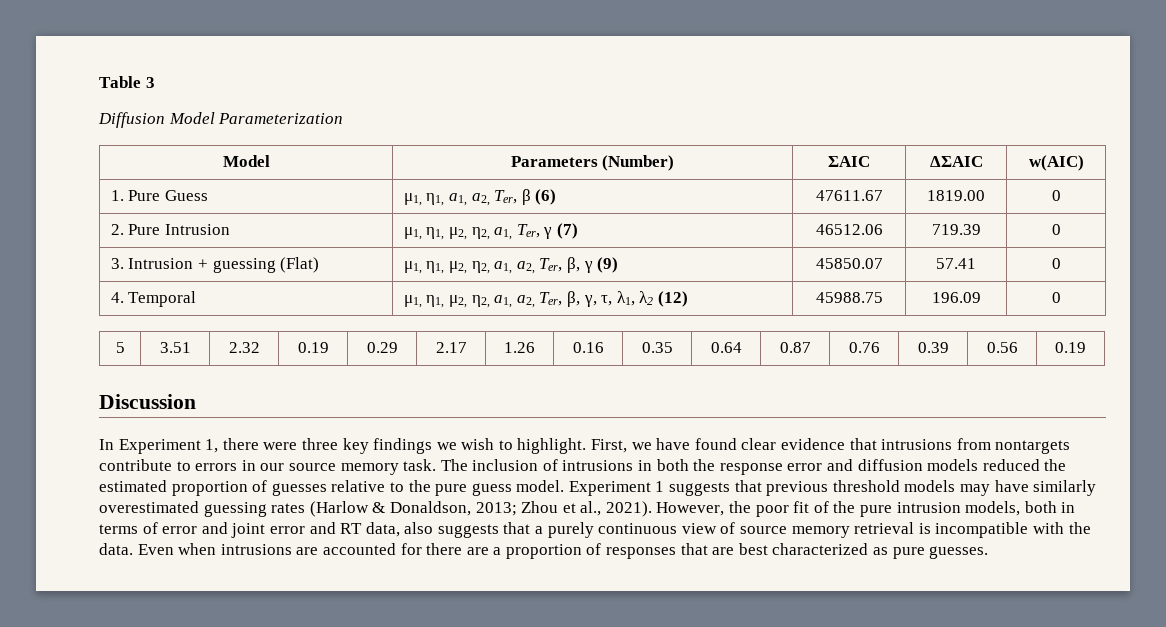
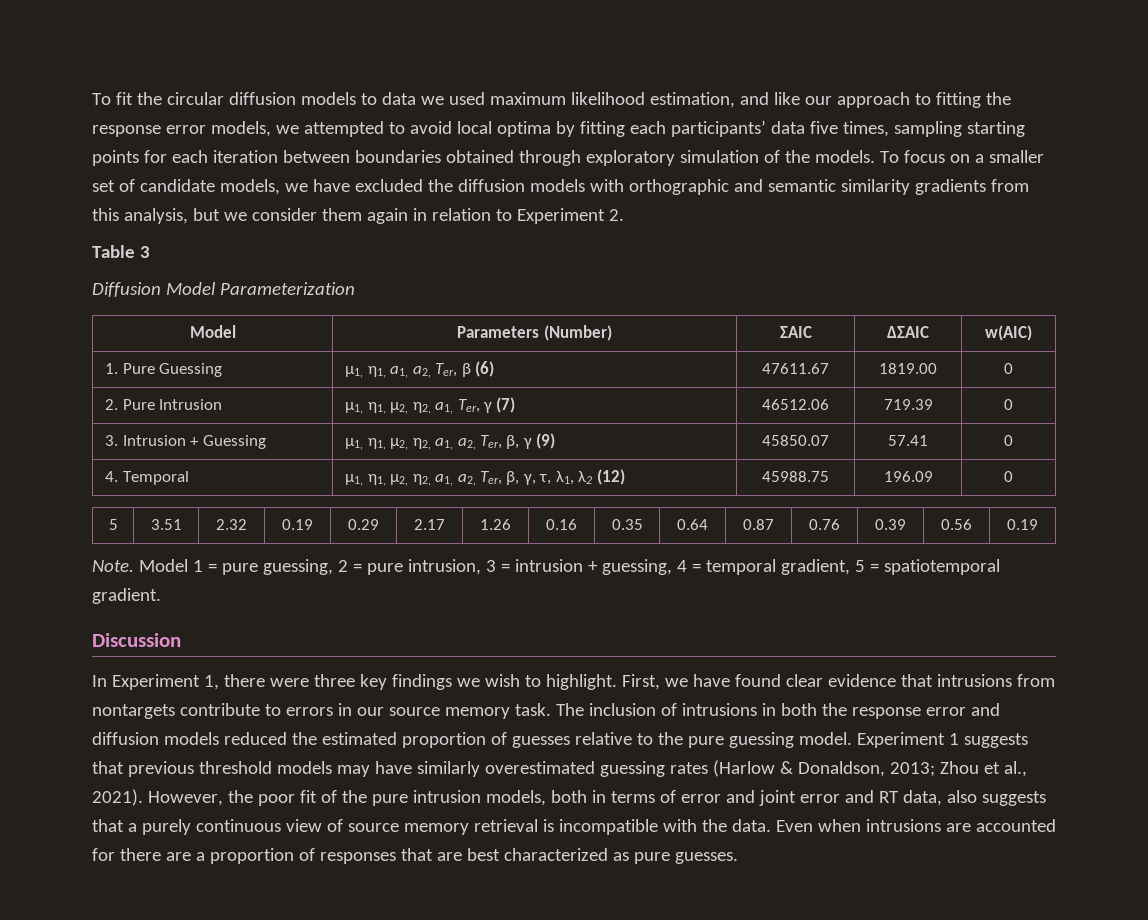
(99, 82) none -> [92,92,1011,108] [92,120,1025,137] [92,150,1044,166] [92,179,1029,195] [92,208,624,224] To fit the circular diffusion models to data we used maximum likelihood estimation, and like our approach to fitting the response error models, we attempted to avoid local optima by fitting each participants’ data five times, sampling starting points for each iteration between boundaries obtained through exploratory simulation of the models. To focus on a smaller set of candidate models, we have excluded the diffusion models with orthographic and semantic similarity gradients from this analysis, but we consider them again in relation to Experiment 2. //
[165,190,209,201] Guess -> [159,363,223,377] Guessing
[212,257,320,273] guessing (Flat) -> [202,435,266,449] Guessing
(1086, 347) none -> [92,559,1000,575] [92,588,161,604] // Note. Model 1 = pure guessing, 2 = pure intrusion, 3 = intrusion + guessing, 4 = temporal gradient, 5 = spatiotemporal gradient.
[471,483,512,496] guess -> [728,732,794,748] guessing

